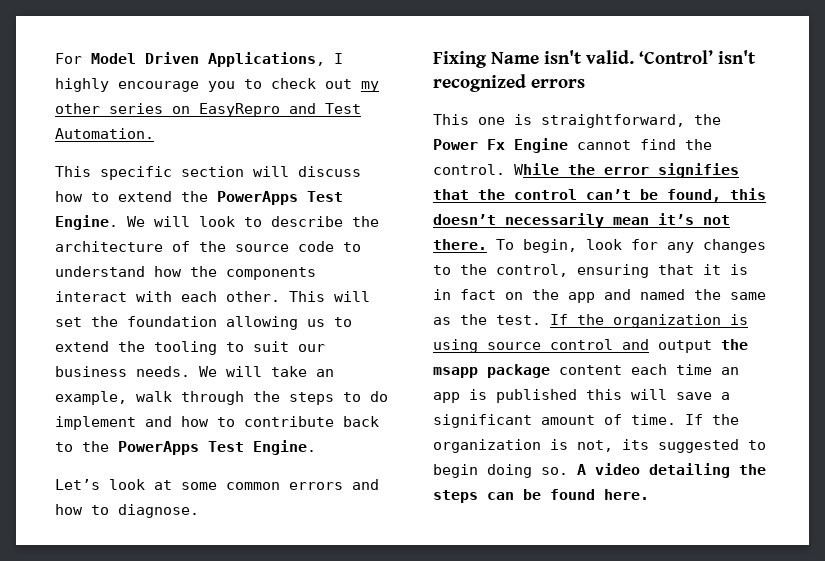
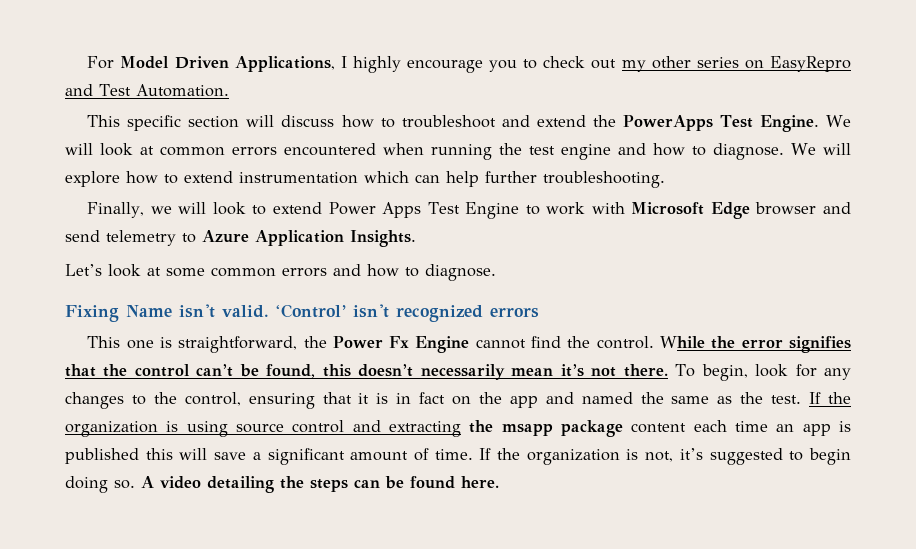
(109, 197) none -> [401,115,530,128] troubleshoot and
[244,216,379,227] [55,241,361,252] [55,266,316,280] [55,291,370,302] [55,316,352,330] [55,341,325,355] [55,366,334,377] [55,391,388,405] [55,416,379,430] [55,440,316,455] to describe the architecture of the source code to understand how the components interact with each other. This will set the foundation allowing us to extend the tooling to suit our business needs. We will take an example, walk through the steps to do implement and how to contribute back to the PowerApps Test Engine. -> [140,143,851,160] [65,171,665,188] [87,202,852,219] [65,230,416,247] at common errors encountered when running the test engine and how to diagnose. We will explore how to extend instrumentation which can help further troubleshooting. // Finally, we will look to extend Power Apps Test Engine to work with Microsoft Edge browser and send telemetry to Azure Application Insights.
[658,340,712,353] output -> [389,421,461,437] extracting
[622,439,649,450] its -> [679,448,703,460] it’s

